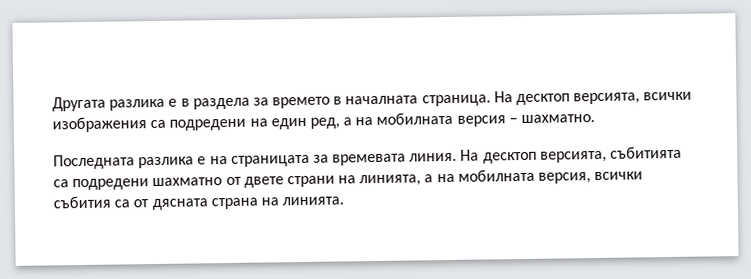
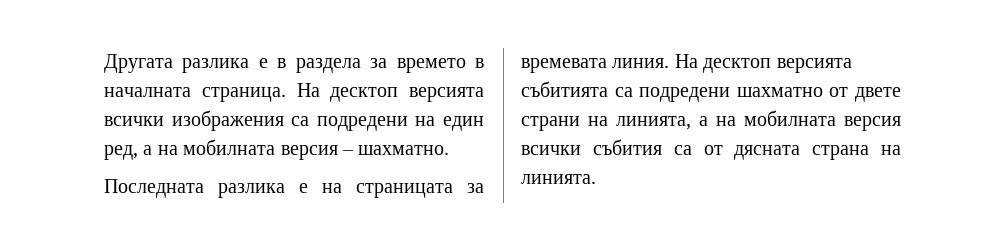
[573,92,641,105] версията, -> [409,87,484,102] версията
[539,150,607,163] версията, -> [776,58,852,73] версията
[538,172,592,184] версия, -> [844,116,901,131] версия

